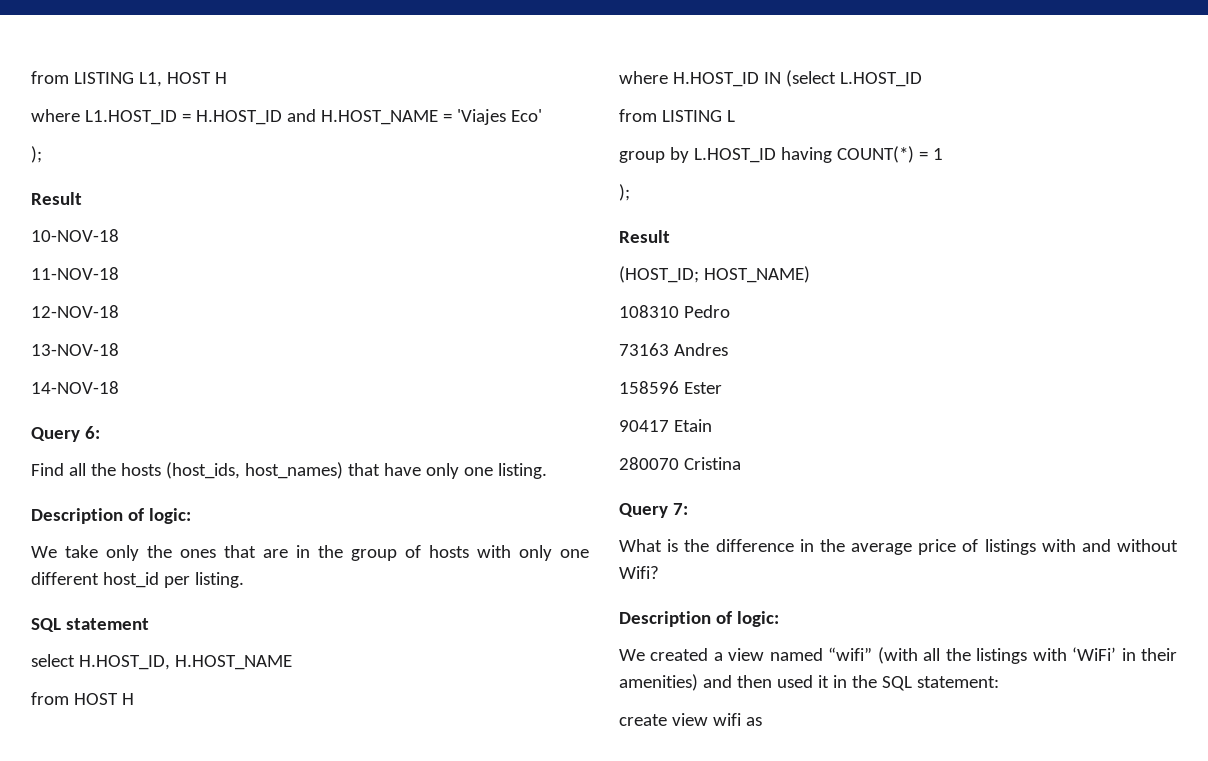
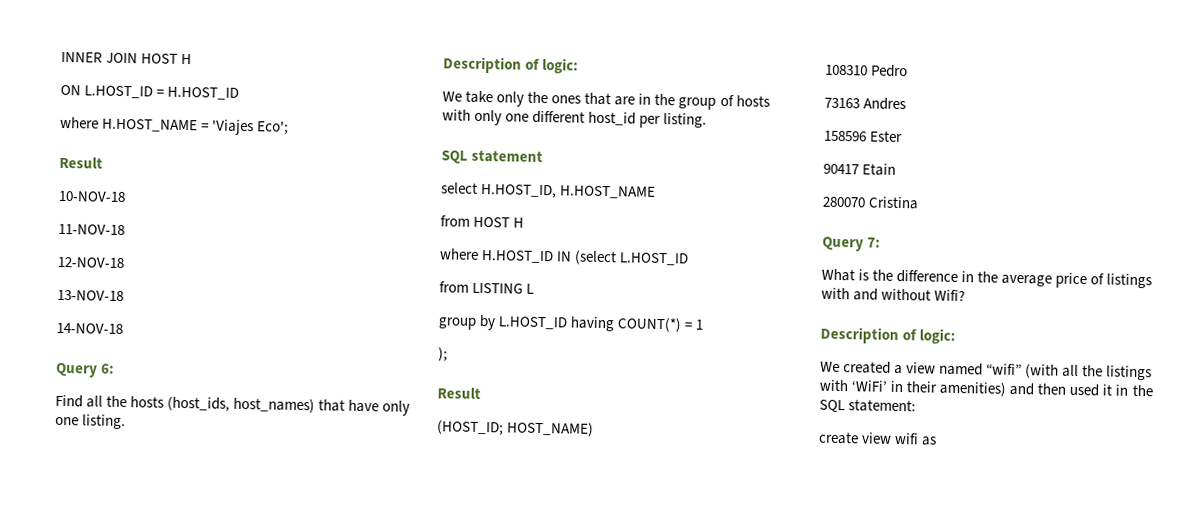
[31,71,227,87] [31,109,177,125] from LISTING L1, HOST H // where L1.HOST_ID -> [61,51,193,65] [60,84,154,99] INNER JOIN HOST H // ON L.HOST_ID
[286,109,316,122] and -> [60,116,99,129] // where
[510,109,542,122] [31,146,42,163] Eco' // ); -> [257,121,290,135] Eco';

